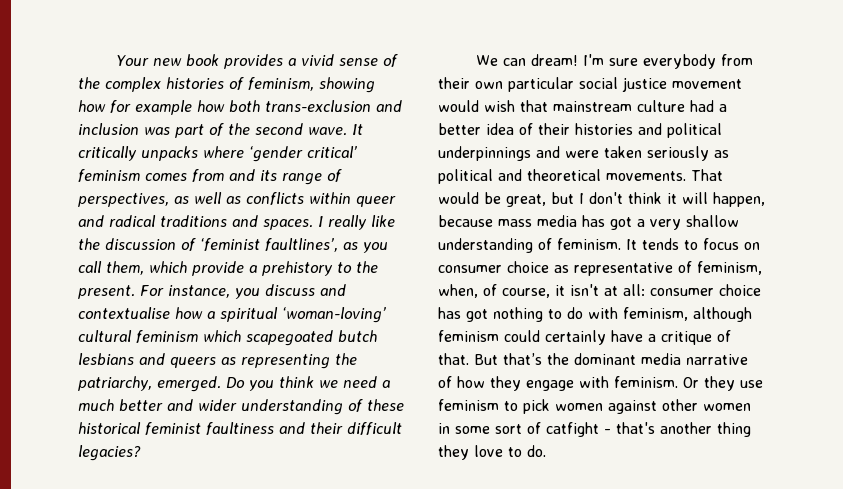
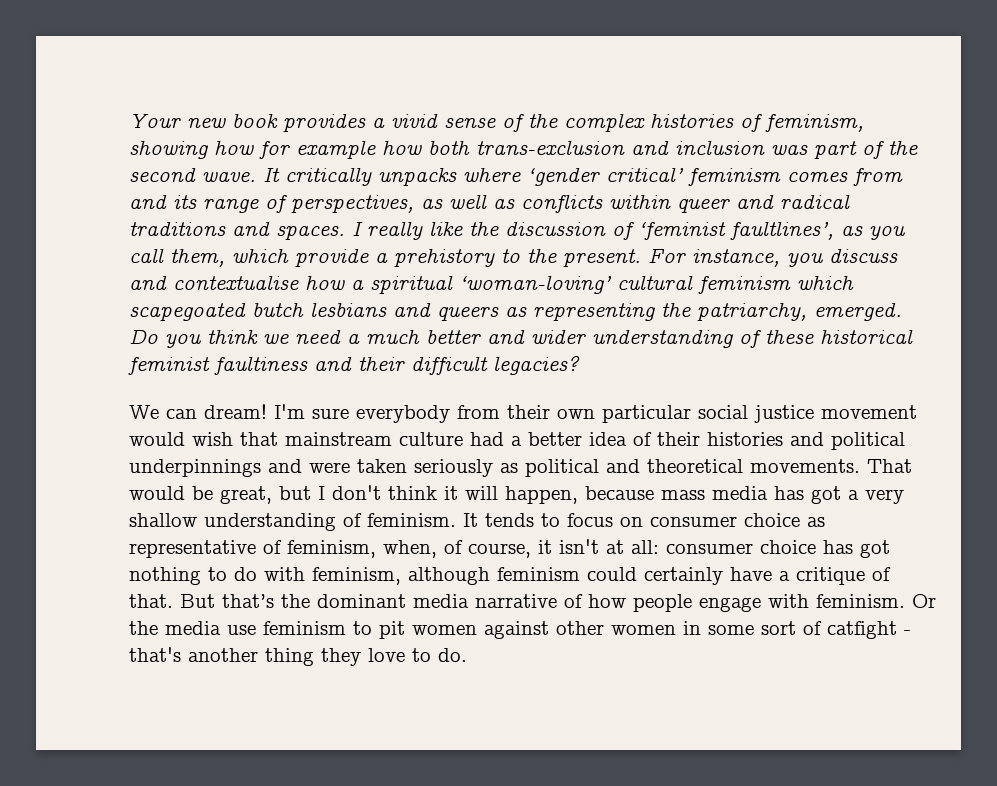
[490,376,521,391] they -> [633,594,692,612] people
[704,376,735,391] they -> [129,621,221,635] the media
[523,399,550,414] pick -> [379,621,405,639] pit

